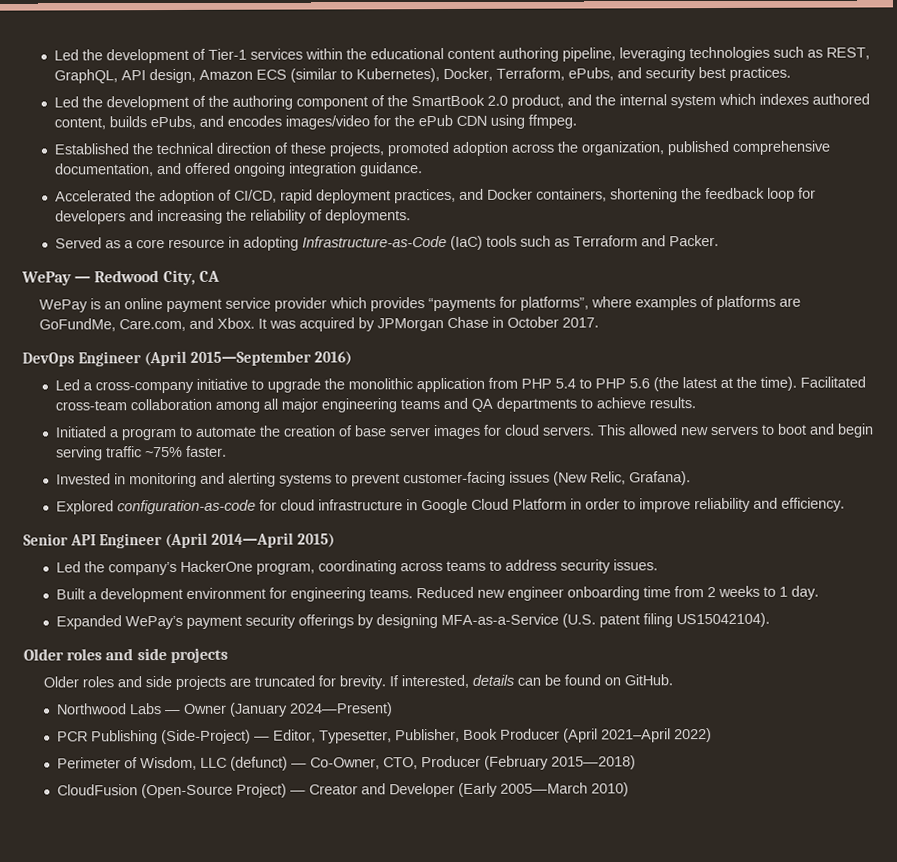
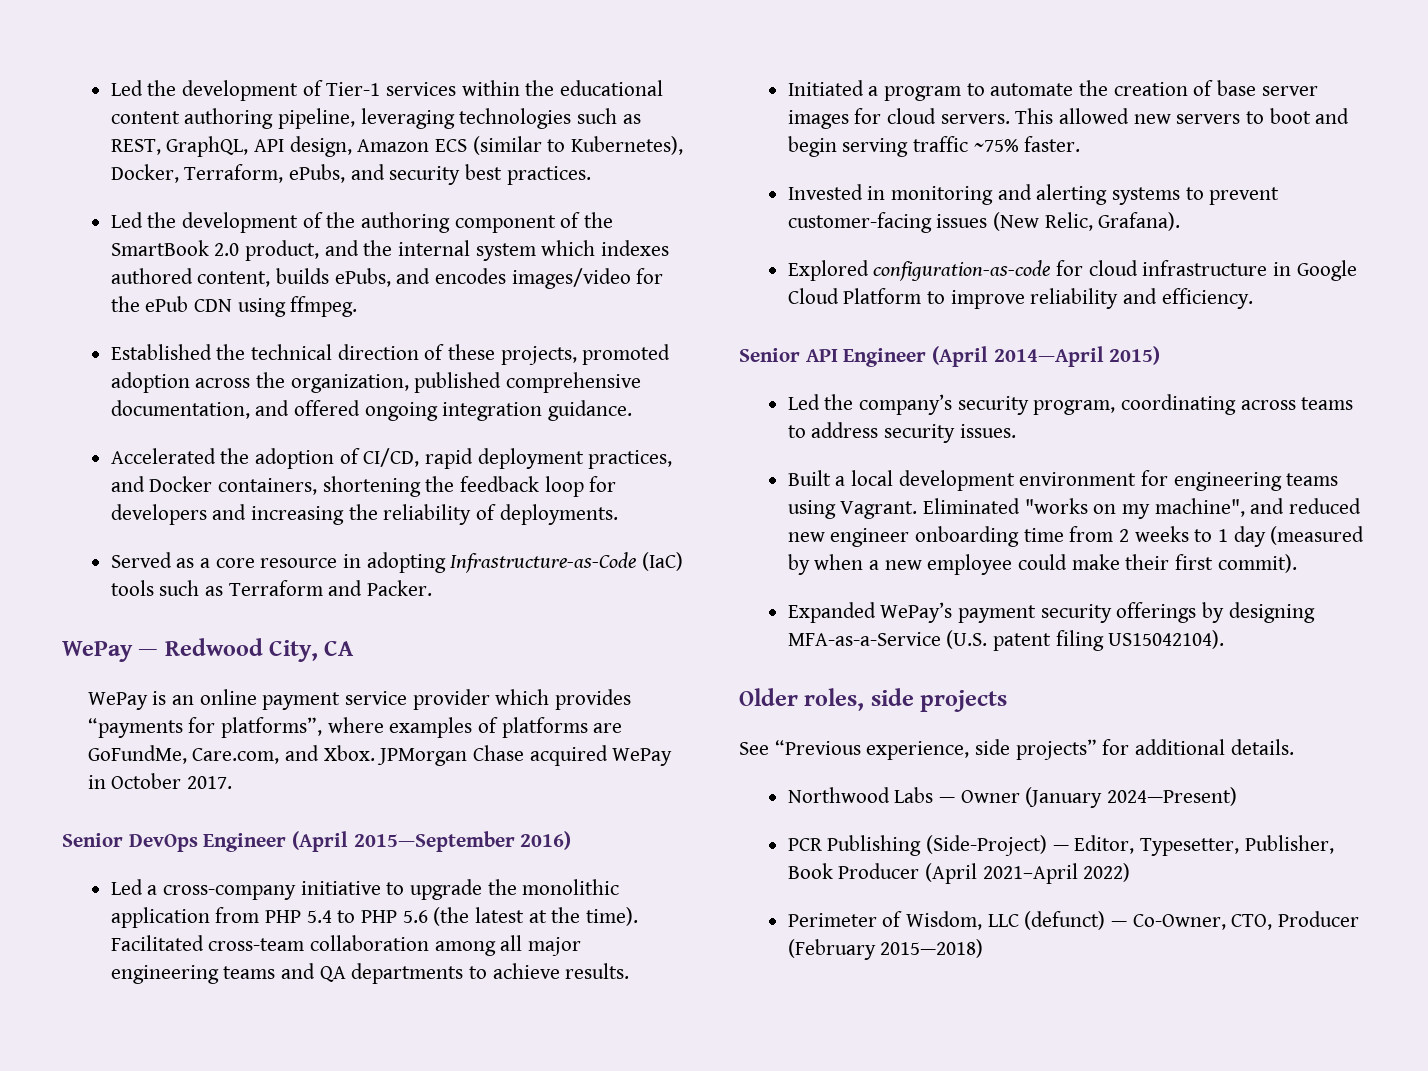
[258,316,490,332] It was acquired by JPMorgan Chase -> [377,745,673,766] JPMorgan Chase acquired WePay
(600, 322) none -> [62,833,123,847] Senior
[570,498,621,510] in order -> (922, 296) none
[180,560,254,572] HackerOne -> [957,396,1029,415] security
(99, 595) none -> [851,470,894,486] local
[369,586,475,599] teams. Reduced -> [1286,473,1339,486] [787,498,1362,519] teams using Vagrant. Eliminated "works on my machine", and reduced
[791,585,820,600] day. -> [1233,526,1365,547] [787,554,1297,575] day (measured by when a new employee could make their first commit).
[66,648,134,661] roles and -> [804,688,865,711] roles,
[42,674,673,691] Older roles and side projects are truncated for brevity. If interested, details can be found on GitHub. -> [739,739,1294,760] See “Previous experience, side projects” for additional details.
[57,782,630,799] // CloudFusion (Open-Source Project) — Creator and Developer (Early 2005—March 2010) -> (984, 948) none

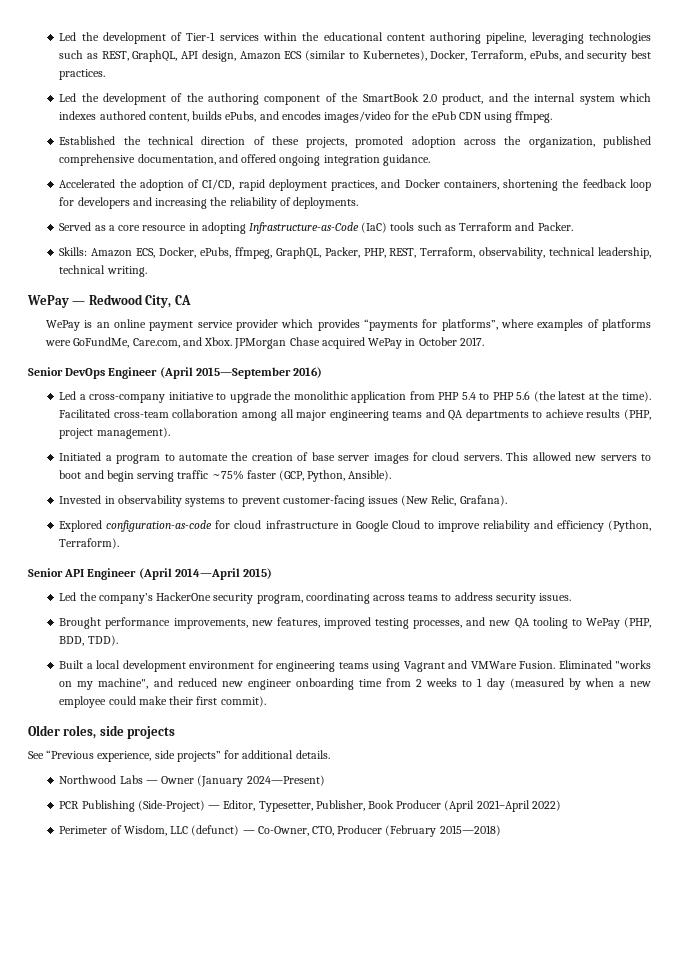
(433, 588) none -> [59,247,651,259] [59,265,147,277] // Skills: Amazon ECS, Docker, ePubs, ffmpeg, GraphQL, Packer, PHP, REST, Terraform, observability, technical leadership, technical writing.
[593,723,623,733] are -> [45,340,72,346] were
[565,963,630,979] results. -> [586,409,652,420] [59,427,170,439] results (PHP, project management).
[1024,136,1081,152] faster. -> [246,470,392,482] faster (GCP, Python, Ansible).
[891,184,1108,205] monitoring and alerting -> [117,495,182,507] observability
[843,288,922,304] Platform -> (420, 524) none
[1161,288,1253,309] efficiency. -> [556,520,652,532] [59,538,120,549] efficiency (Python, Terraform).
(953, 404) none -> [156,592,212,601] HackerOne
(1016, 431) none -> [59,617,651,629] [59,635,118,646] // Brought performance improvements, new features, improved testing processes, and new QA tooling to WePay (PHP, BDD, TDD).
[840,501,918,519] Vagrant. -> [403,660,556,672] Vagrant and VMWare Fusion.
[787,602,1315,623] [787,630,1225,651] // Expanded WePay’s payment security offerings by designing MFA-as-a-Service (U.S. patent filing US15042104). -> (266, 701) none

